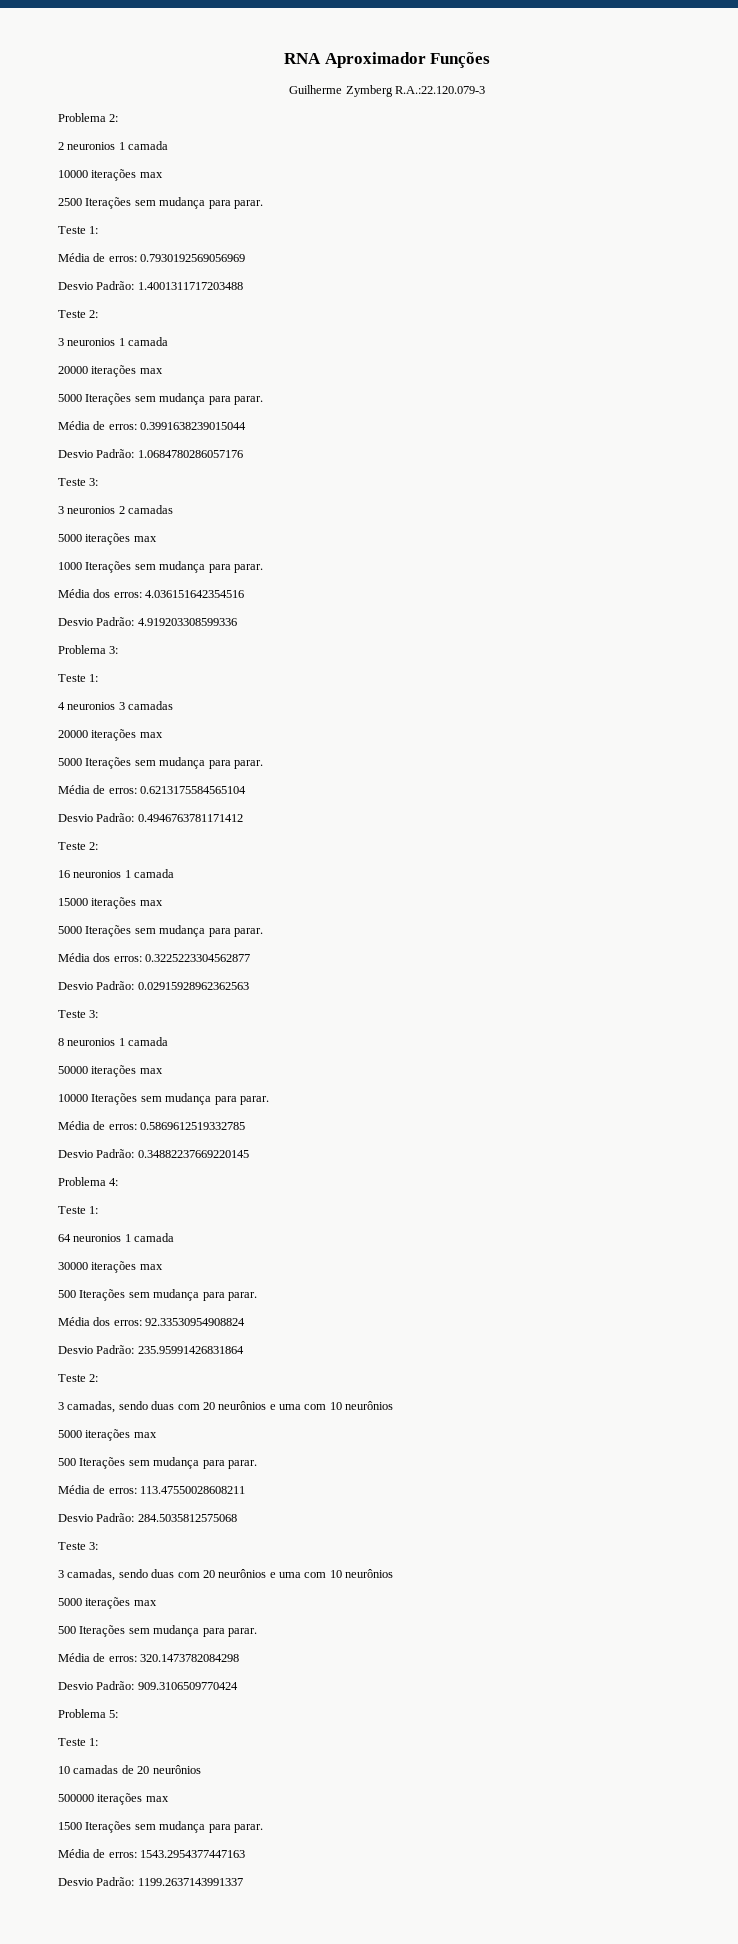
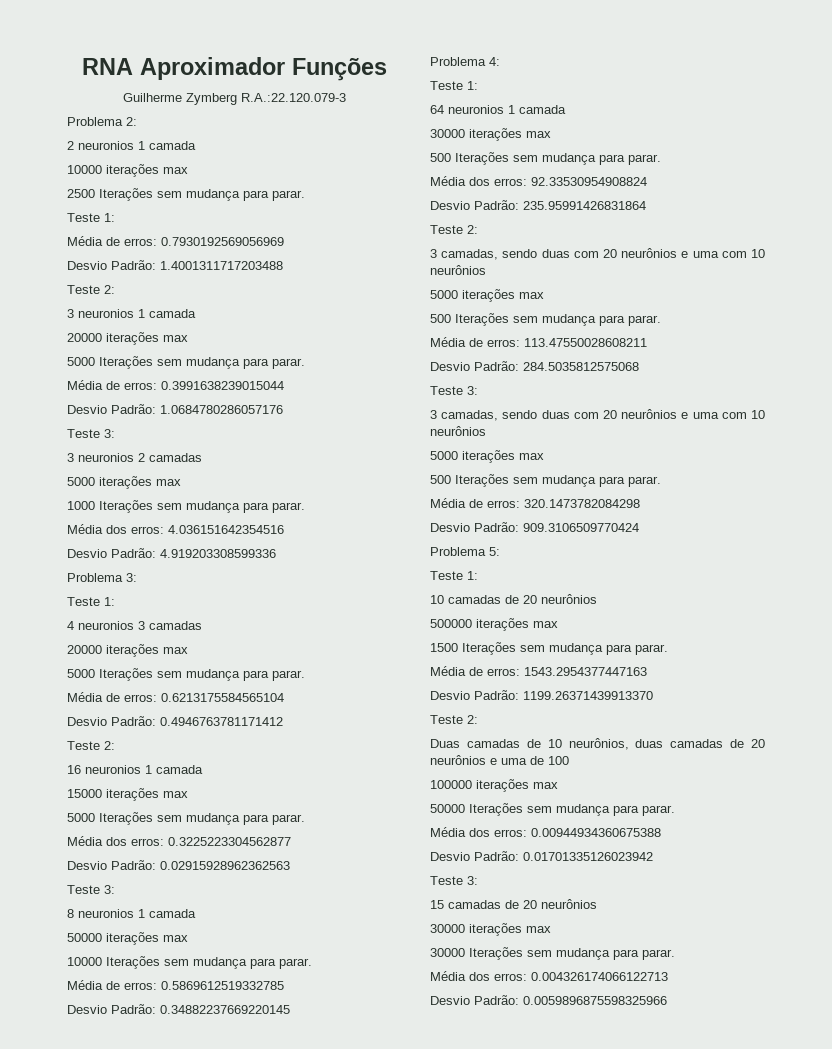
[137,1878,243,1886] 1199.2637143991337 -> [523,691,653,700] [430,715,478,724] [430,738,765,750] [430,755,569,765] [430,779,558,792] [430,803,675,816] [430,827,661,837] [430,851,653,861] [430,876,478,885] [430,899,597,909] [430,923,551,936] [430,947,675,960] [430,971,668,981] [430,995,667,1005] 1199.26371439913370 // Teste 2: // Duas camadas de 10 neurônios, duas camadas de 20 neurônios e uma de 100 // 100000 iterações max // 50000 Iterações sem mudança para parar. // Média dos erros: 0.00944934360675388 // Desvio Padrão: 0.01701335126023942 // Teste 3: // 15 camadas de 20 neurônios // 30000 iterações max // 30000 Iterações sem mudança para parar. // Média dos erros: 0.004326174066122713 // Desvio Padrão: 0.0059896875598325966

